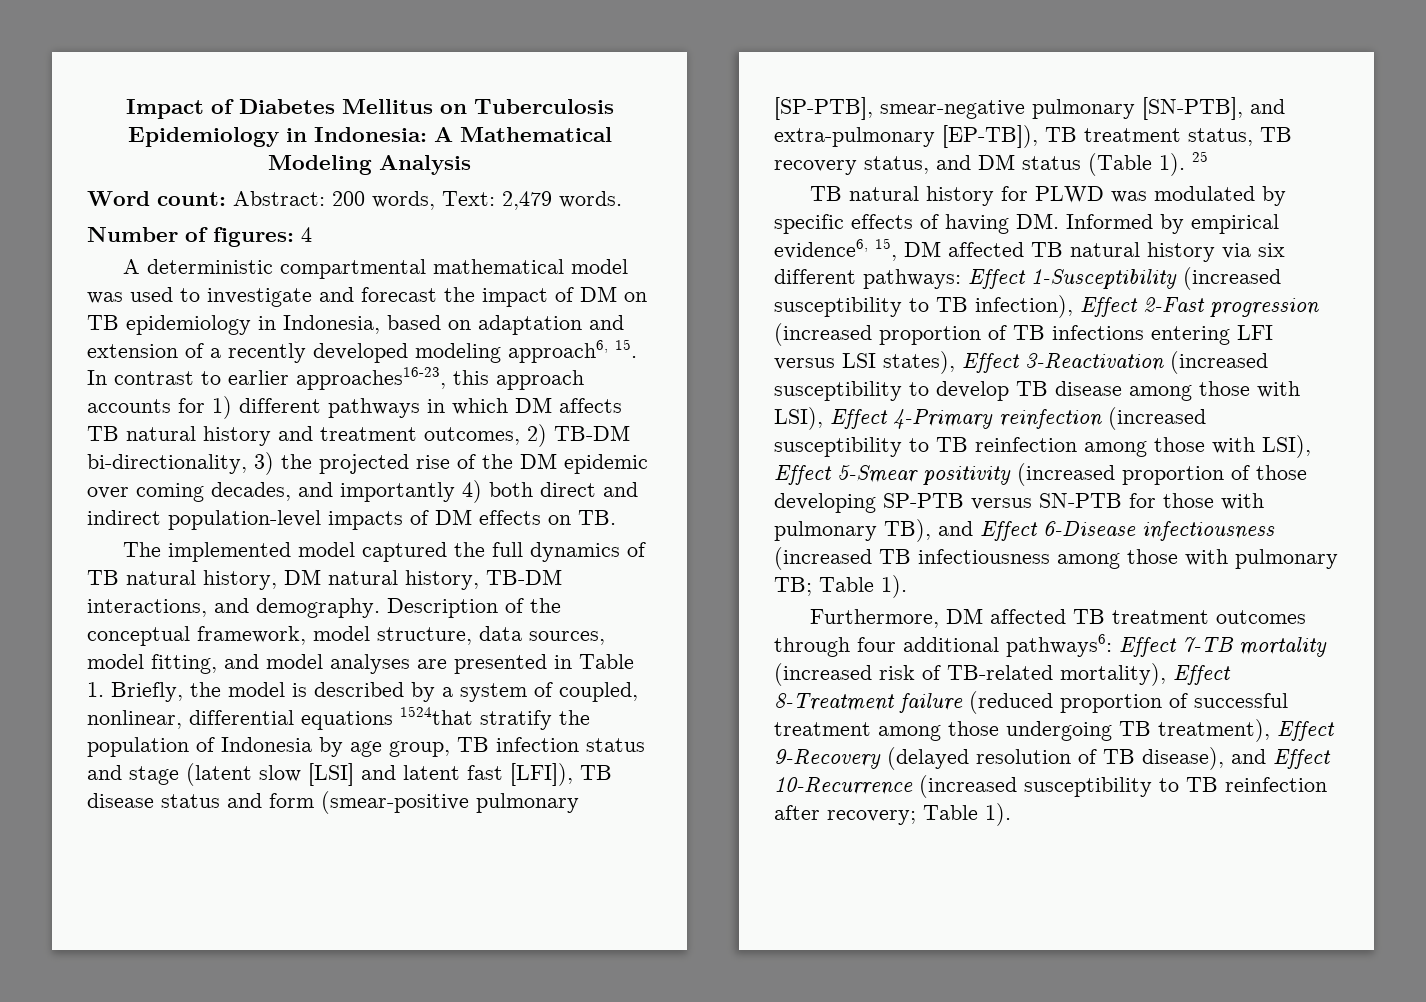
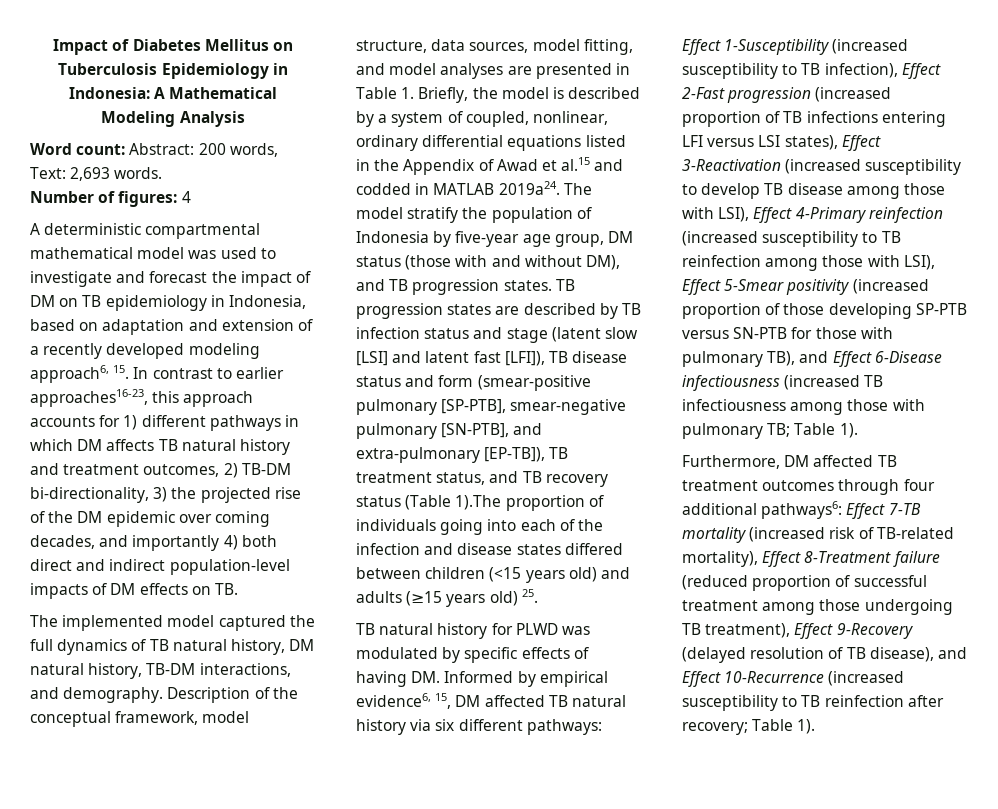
[502,191,552,210] 2,479 -> [70,167,111,181] 2,693
(182, 719) none -> [356,135,418,151] ordinary
[400,706,473,725] 1524that -> [585,135,626,147] [356,157,624,175] [356,181,592,195] [356,207,403,219] listed in the Appendix of Awad et al.15 and codded in MATLAB 2019a24. The model
(343, 747) none -> [455,231,520,247] five-year
(450, 749) none -> [607,231,633,243] [356,255,620,270] [356,279,575,295] [356,303,618,319] DM status (those with and without DM), and TB progression states. TB progression states are described by
(1253, 137) none -> [489,471,519,483] and
[864,151,1208,176] status, and DM status (Table 1). 25 -> [356,495,604,511] [356,519,603,535] [356,543,623,555] [356,567,630,583] [356,589,538,607] status (Table 1).The proportion of individuals going into each of the infection and disease states differed between children (<15 years old) and adults (≥15 years old) 25.

